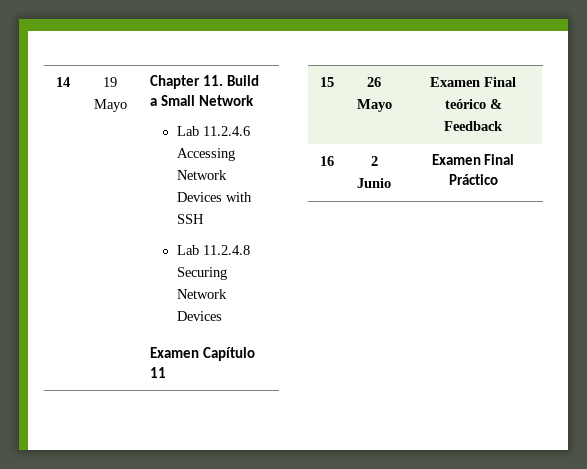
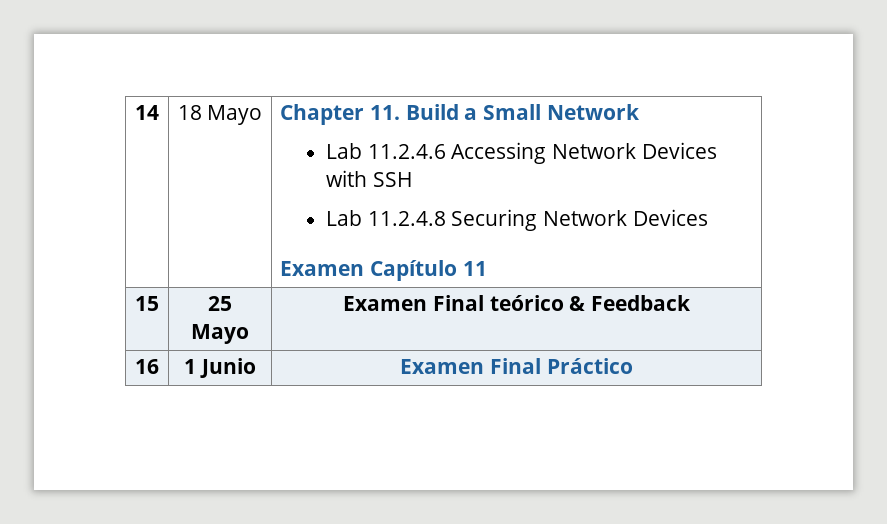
[103,77,117,87] 19 -> [177,105,202,120] 18
[367,77,381,87] 26 -> [208,296,232,311] 25
[370,156,378,166] 2 -> [184,359,197,374] 1

